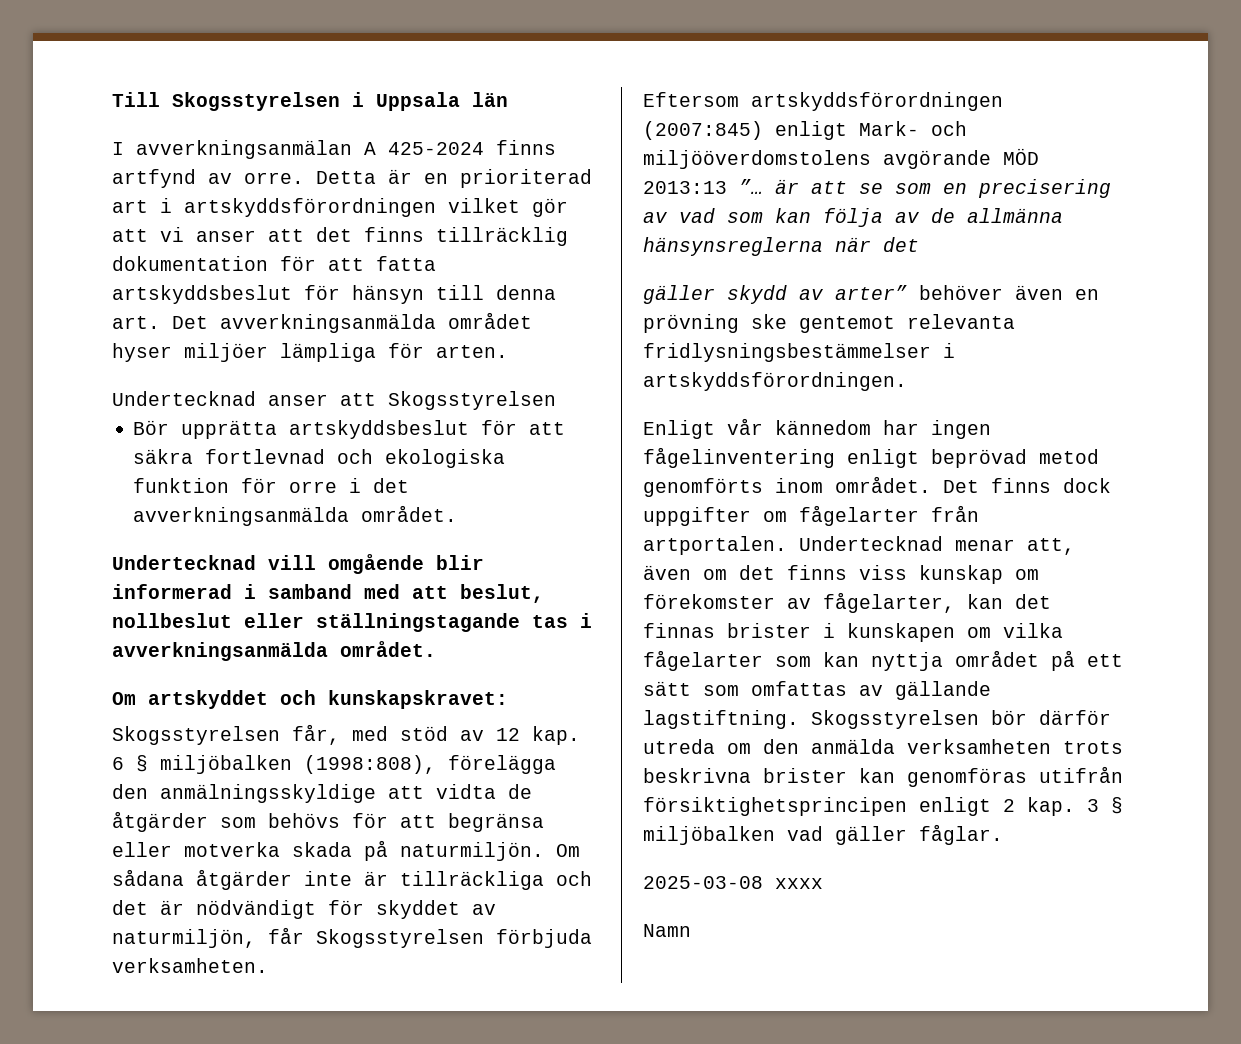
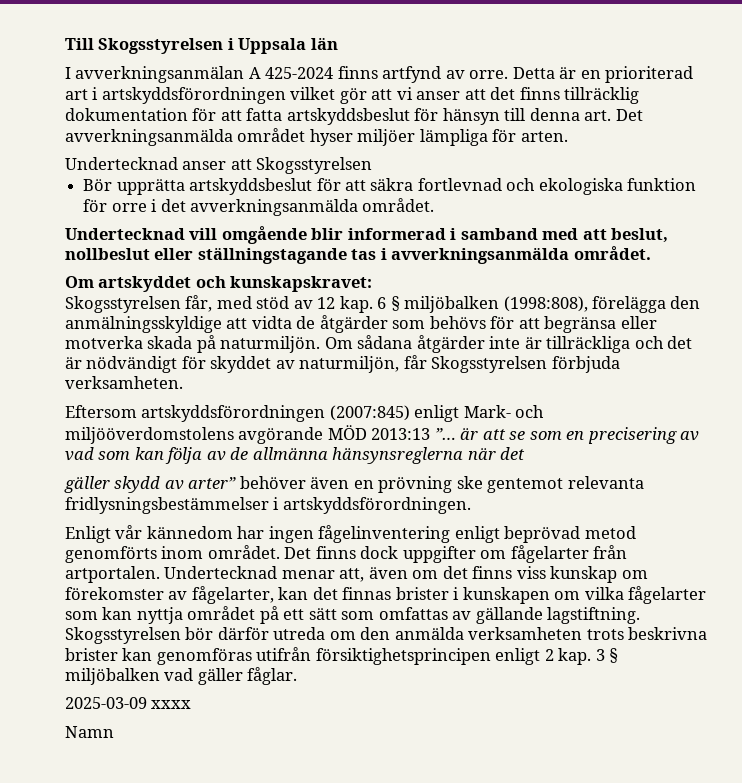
[643,876,763,889] 2025-03-08 -> [65,697,147,709] 2025-03-09

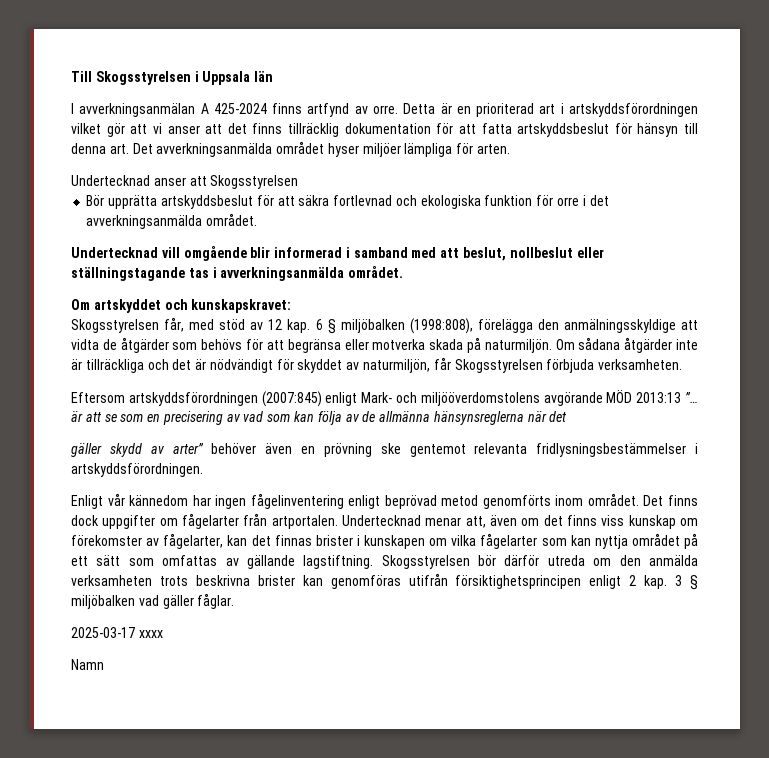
[65,697,147,709] 2025-03-09 -> [71,627,135,638] 2025-03-17

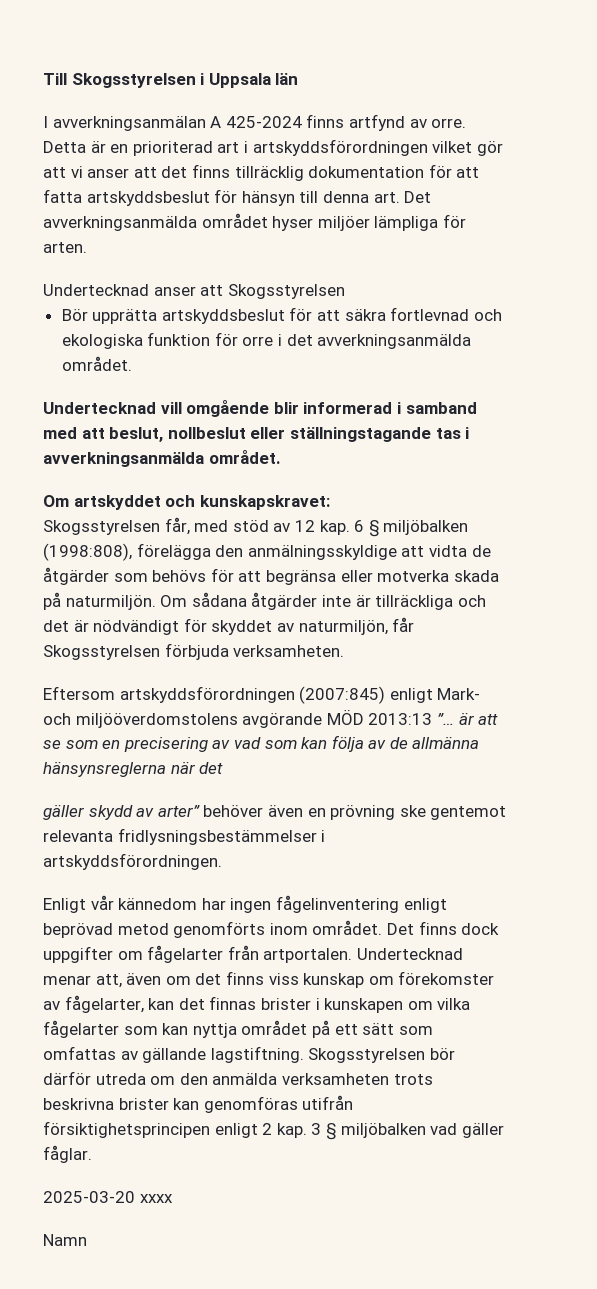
[71,627,135,638] 2025-03-17 -> [43,1191,135,1203] 2025-03-20

